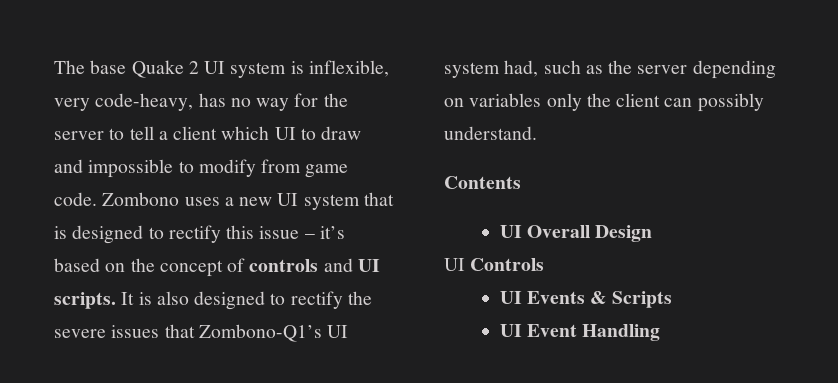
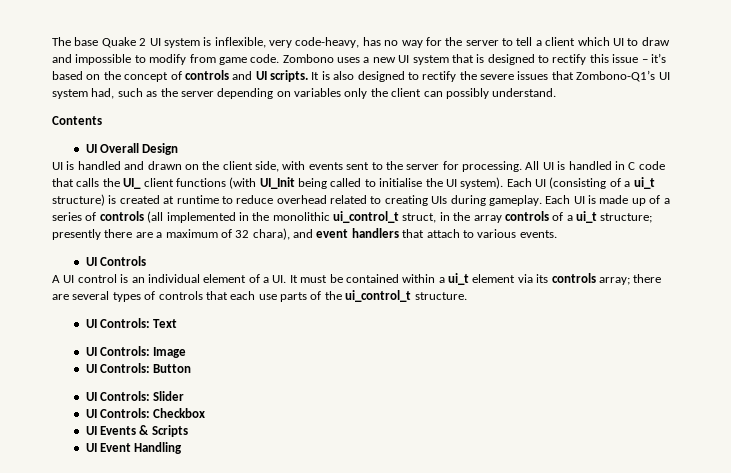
[470,258,545,271] Controls -> [66,161,665,172] [52,177,655,189] [52,194,670,206] [52,211,653,223] [52,228,557,240] [85,256,147,266] [52,273,662,285] [52,290,467,302] [85,318,178,328] [85,346,187,358] [85,363,192,373] [85,391,185,401] [85,408,206,418] is handled and drawn on the client side, with events sent to the server for processing. All UI is handled in C code that calls the UI_ client functions (with UI_Init being called to initialise the UI system). Each UI (consisting of a ui_t structure) is created at runtime to reduce overhead related to creating UIs during gameplay. Each UI is made up of a series of controls (all implemented in the monolithic ui_control_t struct, in the array controls of a ui_t structure; presently there are a maximum of 32 chara), and event handlers that attach to various events. // UI Controls // A UI control is an individual element of a UI. It must be contained within a ui_t element via its controls array; there are several types of controls that each use parts of the ui_control_t structure. // UI Controls: Text // UI Controls: Image // UI Controls: Button // UI Controls: Slider // UI Controls: Checkbox

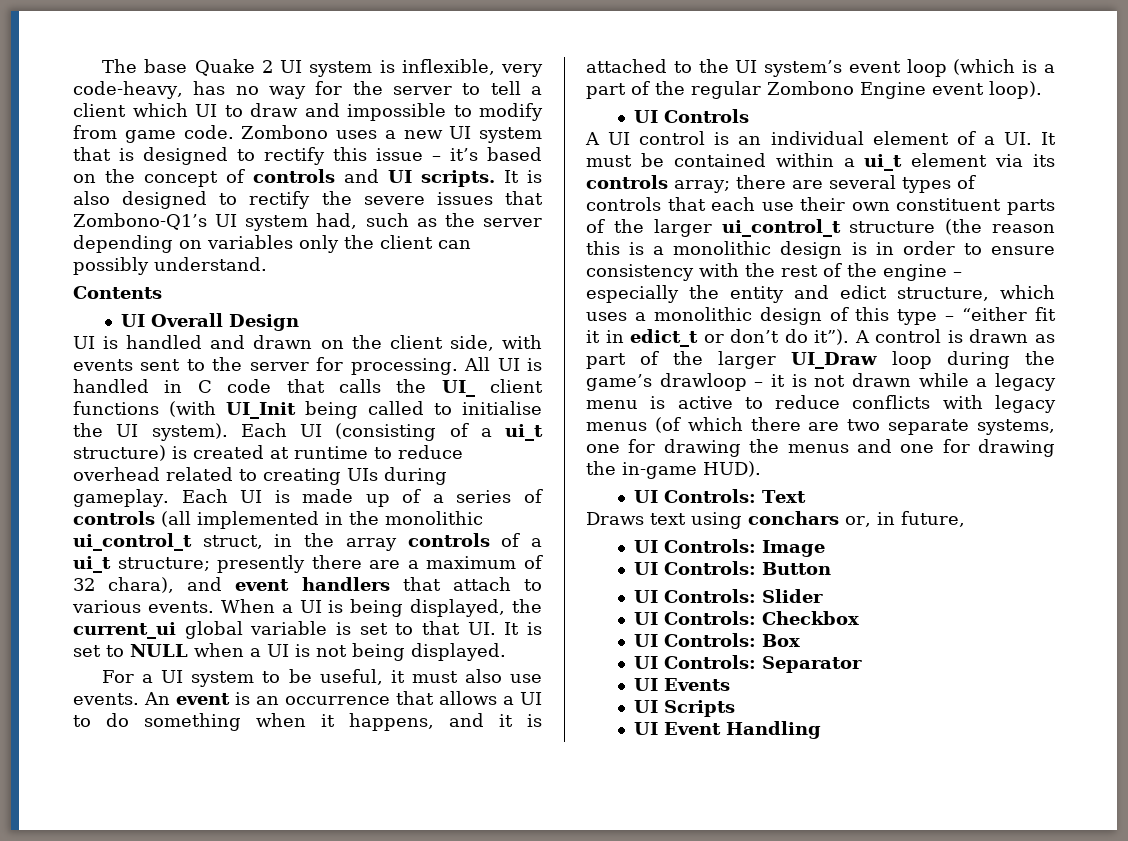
(557, 234) none -> [220,599,542,617] [73,621,543,639] [73,643,506,661] [102,669,542,687] [73,691,542,705] [73,713,542,731] [586,59,1055,77] [586,81,1042,99] When a UI is being displayed, the current_ui global variable is set to that UI. It is set to NULL when a UI is not being displayed. // For a UI system to be useful, it must also use events. An event is an occurrence that allows a UI to do something when it happens, and it is attached to the UI system’s event loop (which is a part of the regular Zombono Engine event loop).
[280,290,467,302] [85,318,178,328] parts of the ui_control_t structure. // UI Controls: Text -> [800,197,1055,215] [586,219,1055,237] [586,241,1055,259] [586,263,962,281] [586,285,1055,303] [586,307,1056,325] [586,329,1055,347] [586,351,1055,369] [586,373,1056,391] [586,395,1056,413] [586,417,1055,435] [586,439,1055,457] [586,461,761,479] [633,489,806,503] [586,511,965,529] their own constituent parts of the larger ui_control_t structure (the reason this is a monolithic design is in order to ensure consistency with the rest of the engine – especially the entity and edict structure, which uses a monolithic design of this type – “either fit it in edict_t or don’t do it”). A control is drawn as part of the larger UI_Draw loop during the game’s drawloop – it is not drawn while a legacy menu is active to reduce conflicts with legacy menus (of which there are two separate systems, one for drawing the menus and one for drawing the in-game HUD). // UI Controls: Text // Draws text using conchars or, in future,
(206, 413) none -> [633,633,800,647] [633,655,862,673] // UI Controls: Box // UI Controls: Separator
[139,425,150,435] & -> [633,700,658,713] // UI

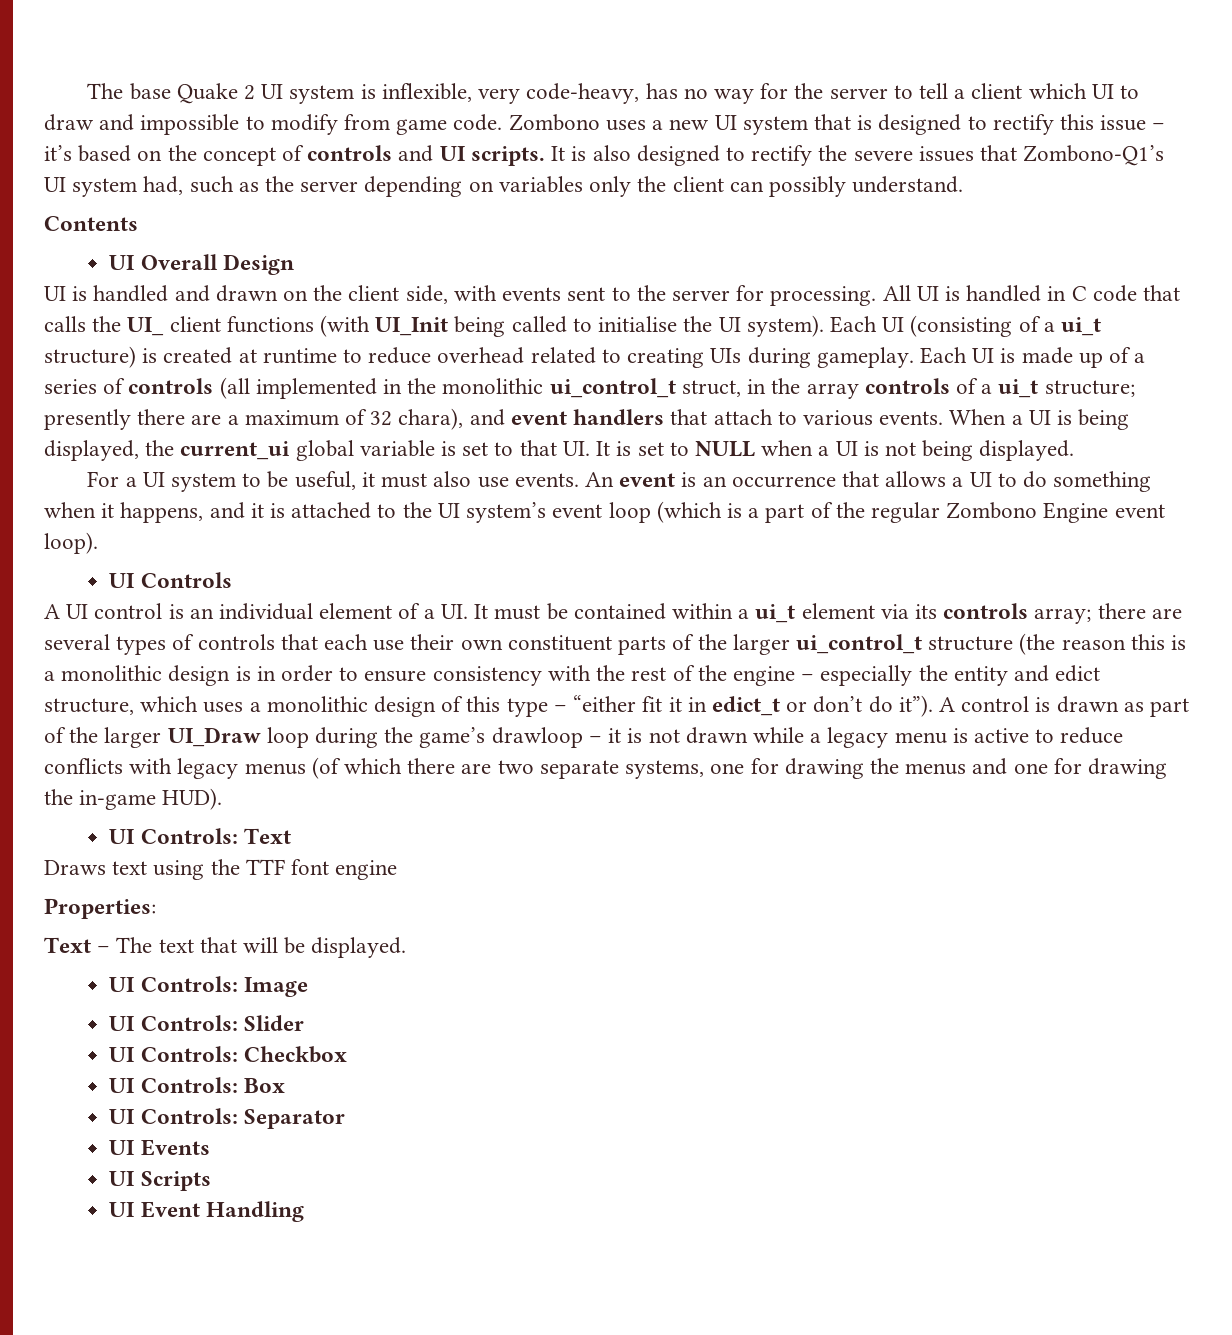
[748,511,965,527] conchars or, in future, -> [210,859,398,880] [44,898,156,919] [44,937,407,958] the TTF font engine // Properties: // Text – The text that will be displayed.
[633,561,831,575] // UI Controls: Button -> (308, 987) none

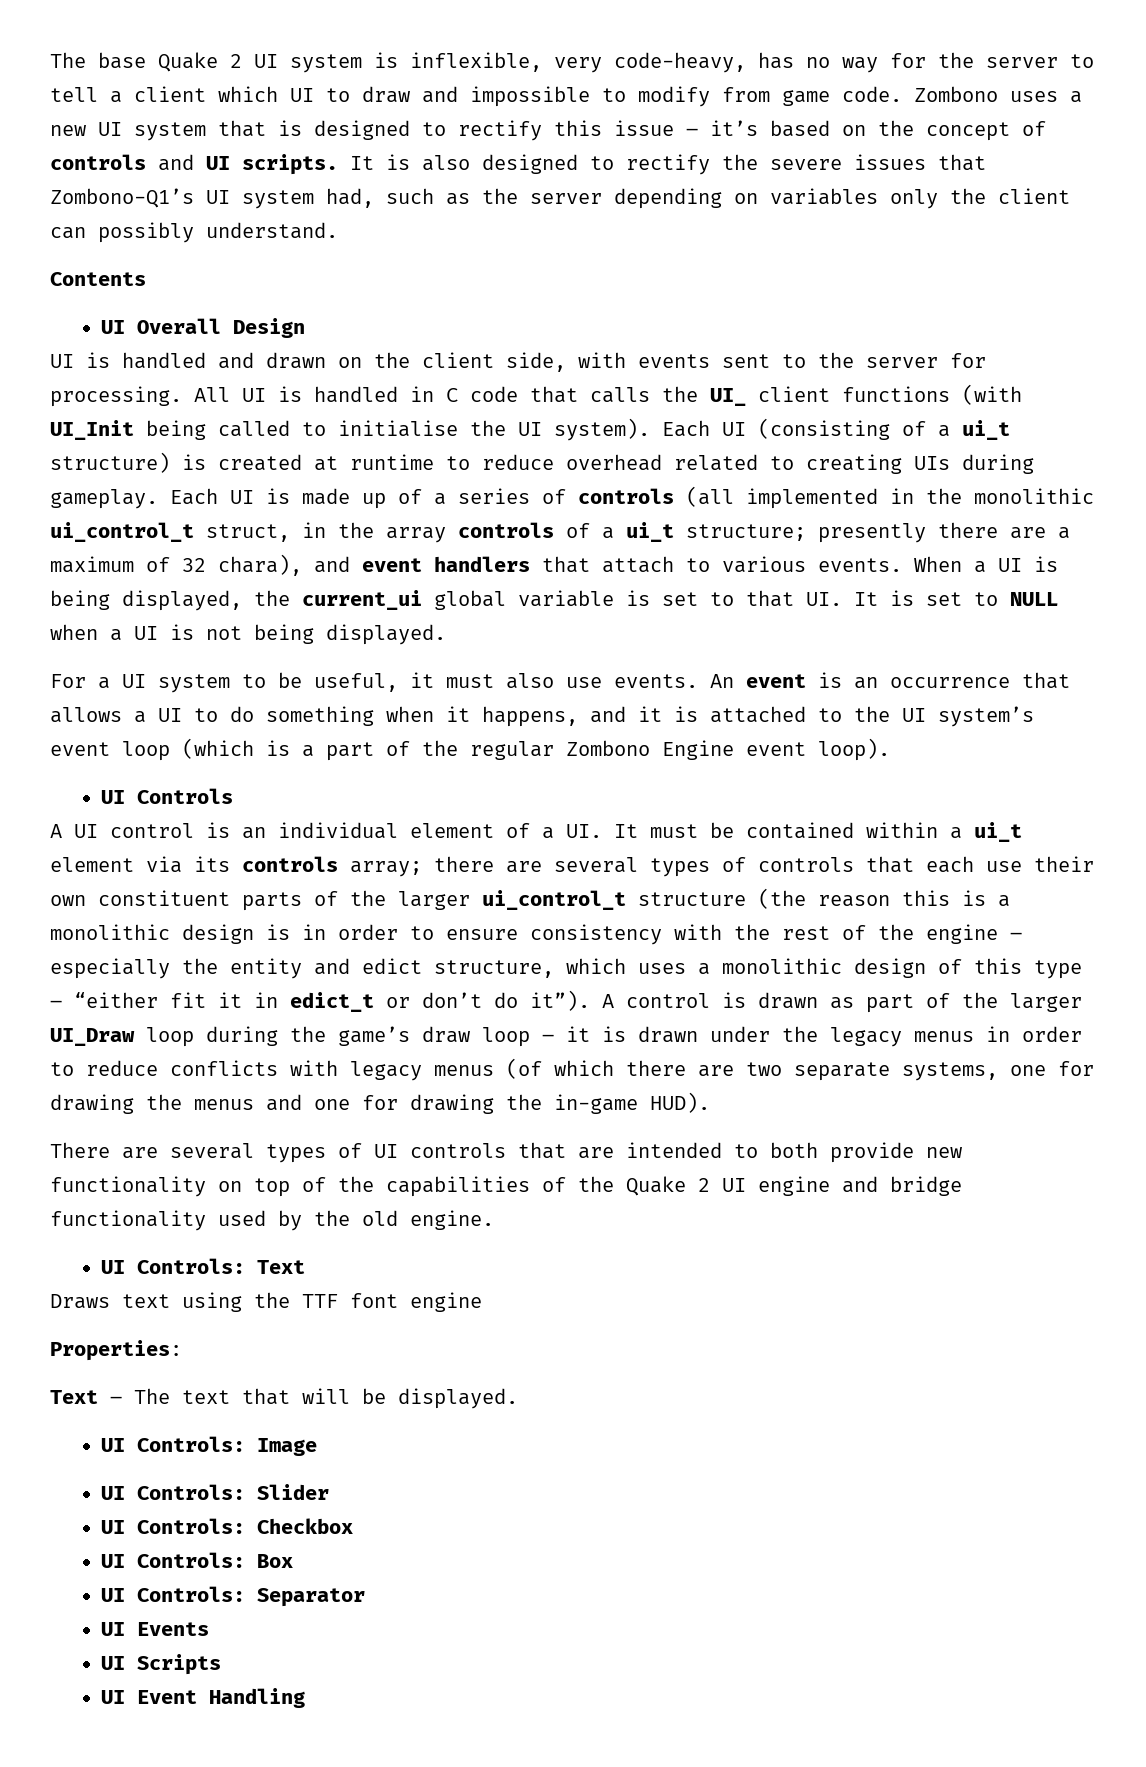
[491,727,583,748] drawloop -> [422,1026,530,1047] draw loop
[648,727,1029,748] not drawn while a legacy menu is active -> [638,1026,1082,1047] drawn under the legacy menus in order
(223, 799) none -> [50,1142,962,1163] [50,1176,962,1197] [50,1210,494,1231] // There are several types of UI controls that are intended to both provide new functionality on top of the capabilities of the Quake 2 UI engine and bridge functionality used by the old engine.

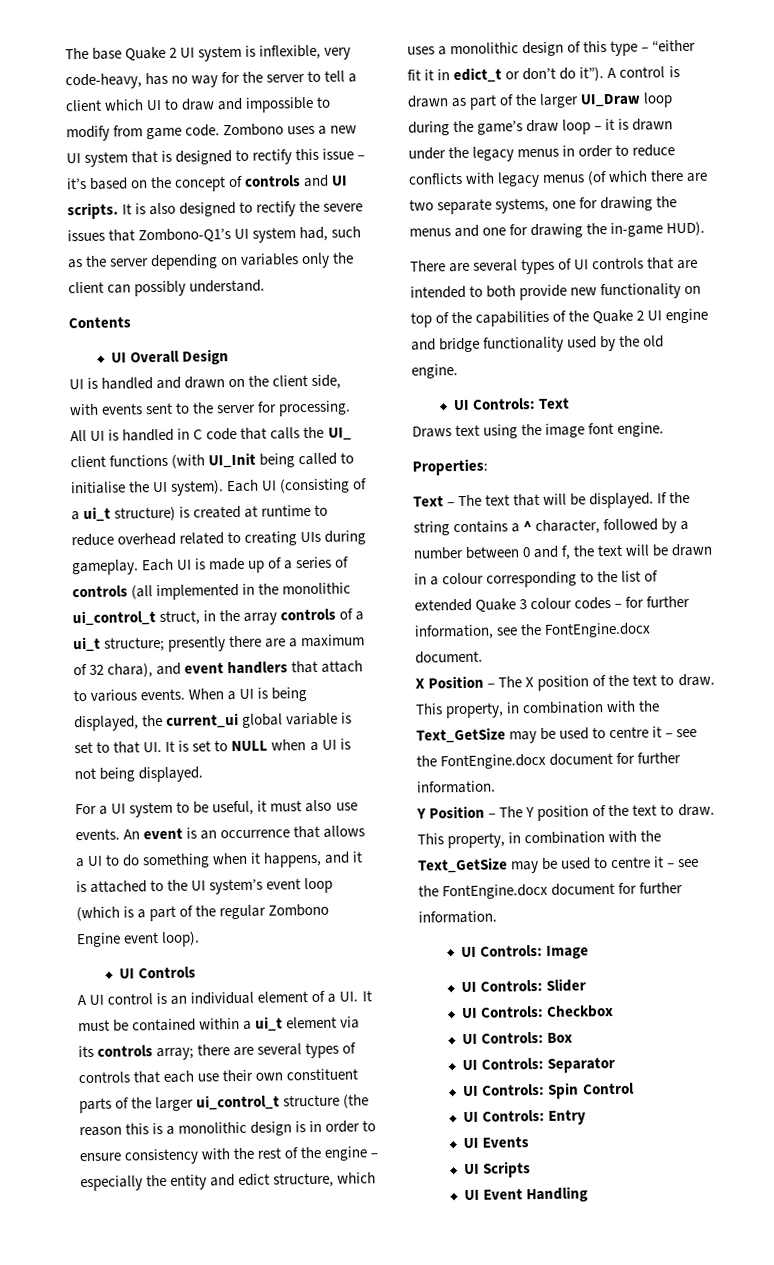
[302,1292,482,1312] TTF font engine -> [545,422,665,438] image font engine.
(518, 1398) none -> [657,491,691,504] [413,518,690,536] [413,543,714,560] [414,570,659,588] [414,595,691,613] [414,622,652,640] [415,650,483,664] [415,673,715,692] [415,700,661,719] [416,726,698,744] [416,752,682,770] [416,780,496,794] [416,803,715,822] [417,830,662,849] [418,856,700,874] [418,882,684,900] [418,910,497,924] If the string contains a ^ character, followed by a number between 0 and f, the text will be drawn in a colour corresponding to the list of extended Quake 3 colour codes – for further information, see the FontEngine.docx document. // X Position – The X position of the text to draw. This property, in combination with the Text_GetSize may be used to centre it – see the FontEngine.docx document for further information. // Y Position – The Y position of the text to draw. This property, in combination with the Text_GetSize may be used to centre it – see the FontEngine.docx document for further information.
(365, 1597) none -> [463,1082,635,1099] [463,1109,587,1125] // UI Controls: Spin Control // UI Controls: Entry

